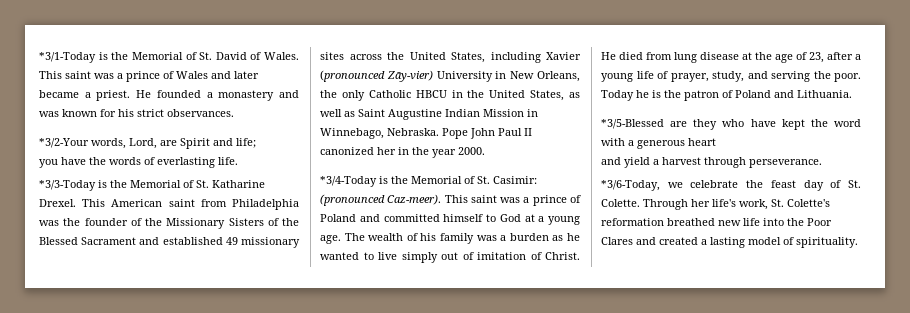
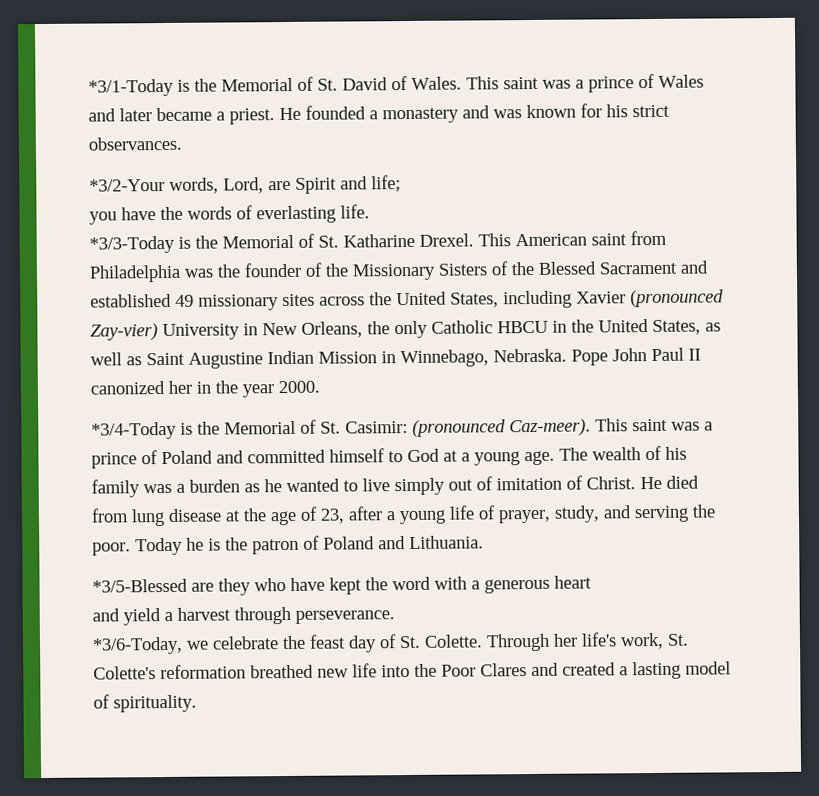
[386,70,433,82] Zāy-vier) -> [90,323,158,341] Zay-vier)

